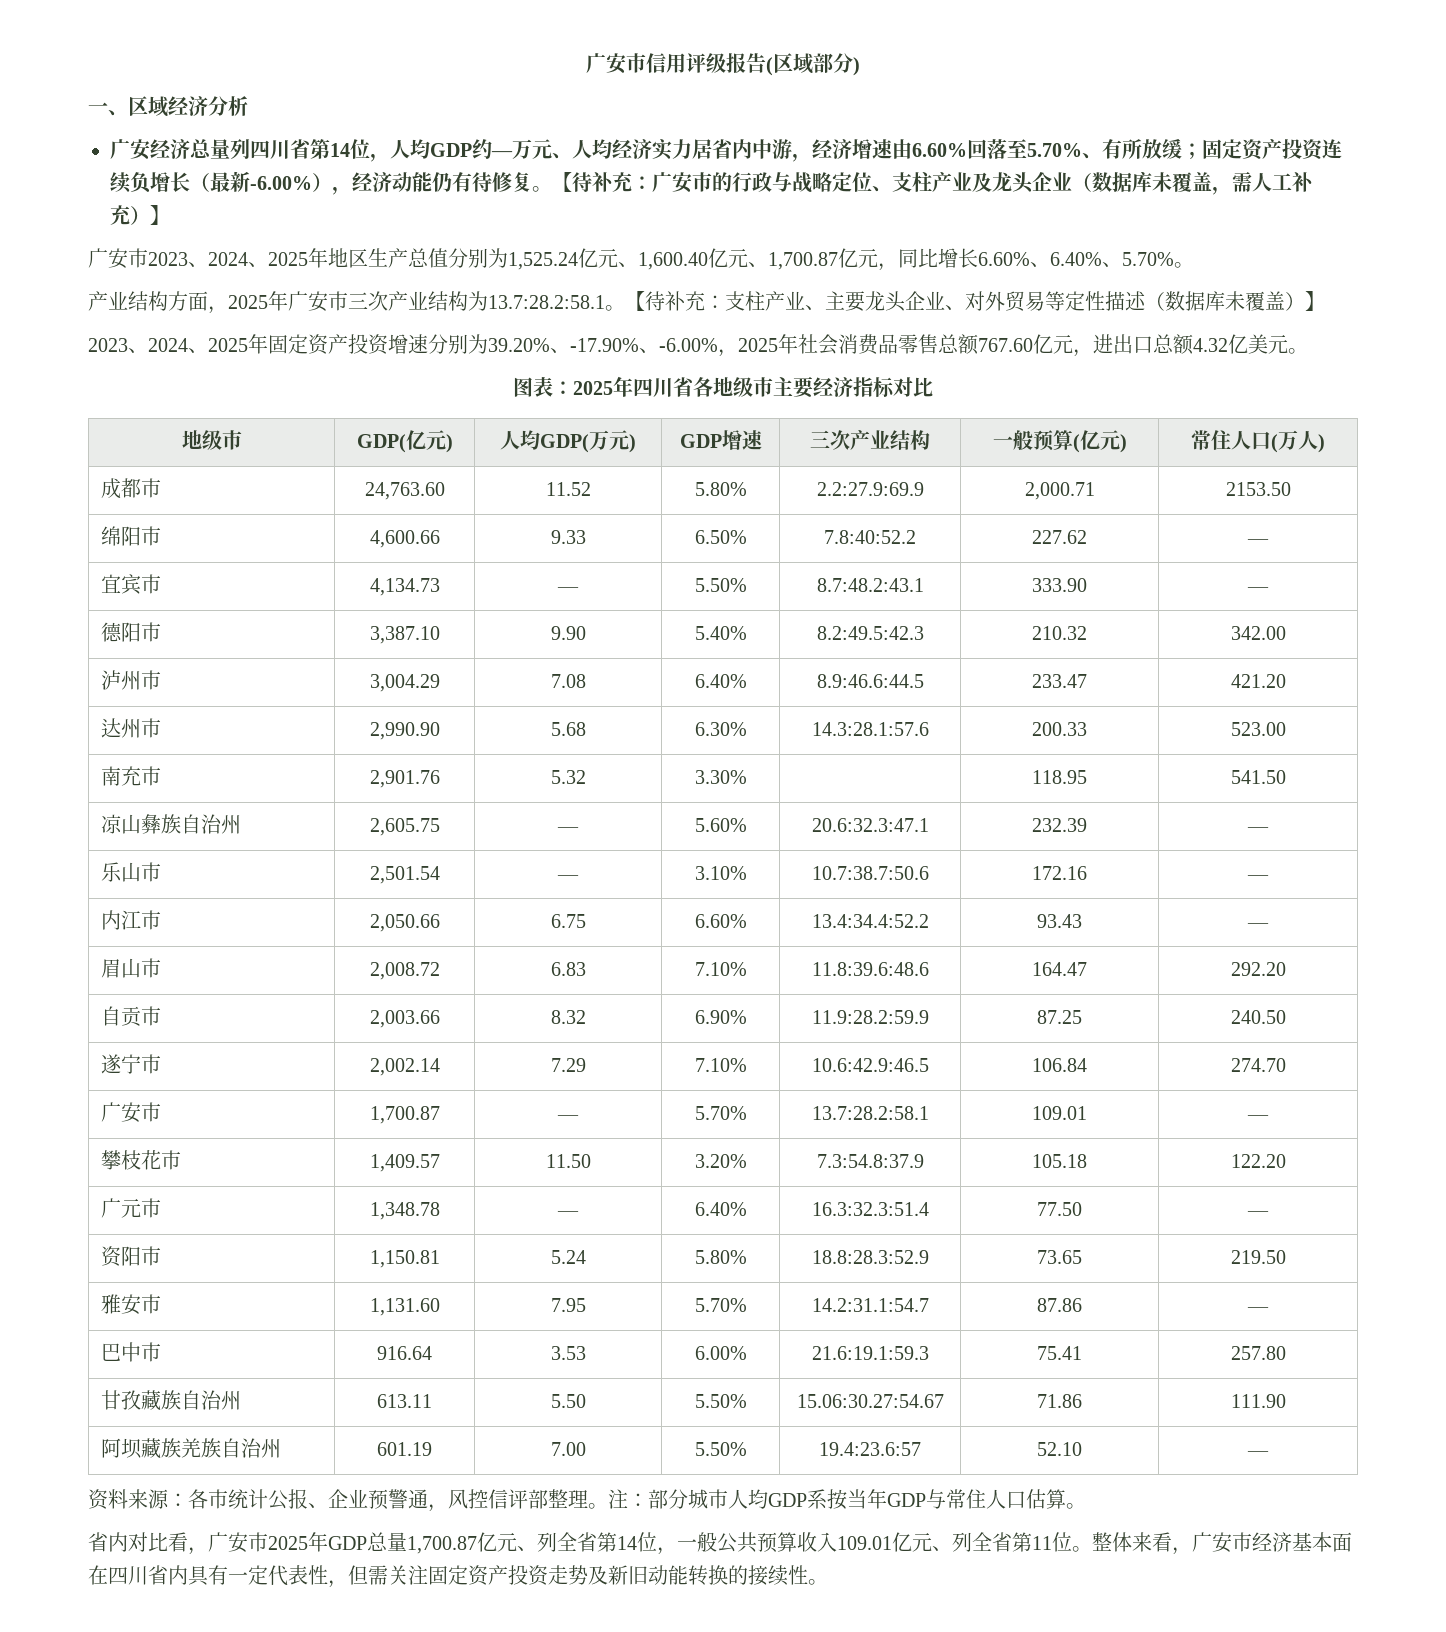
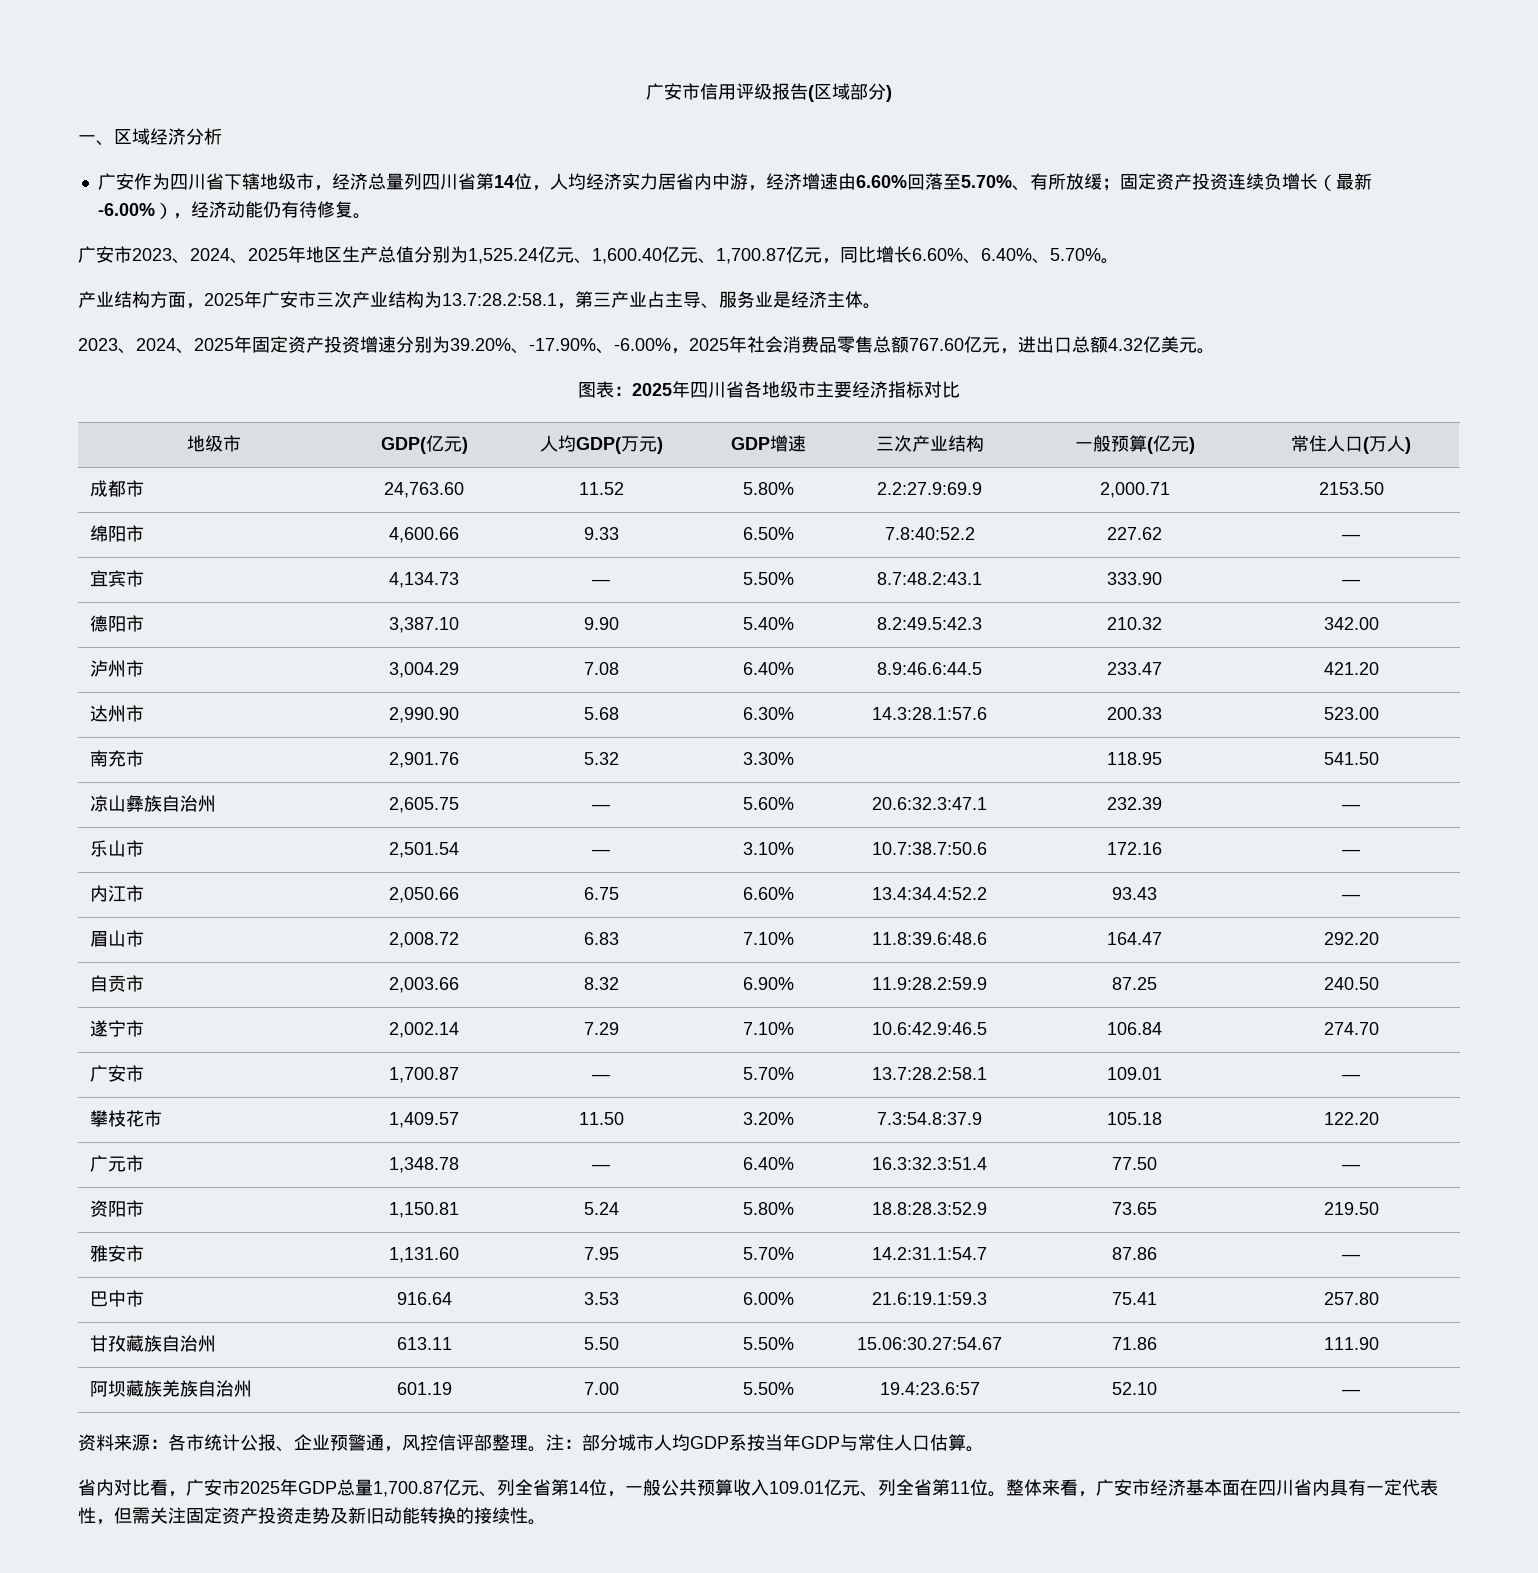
(150, 149) none -> [133,173,332,191] 作为四川省下辖地级市，
[430,139,612,159] GDP约—万元、人均 -> (586, 181) none
[552,171,1314,195] [110,205,170,225] 【待补充：广安市的行政与战略定位、支柱产业及龙头企业（数据库未覆盖，需人工补充）】 -> (371, 216) none
[605,291,1325,312] 。【待补充：支柱产业、主要龙头企业、对外贸易等定性描述（数据库未覆盖）】 -> [557,291,881,309] ，第三产业占主导、服务业是经济主体。

